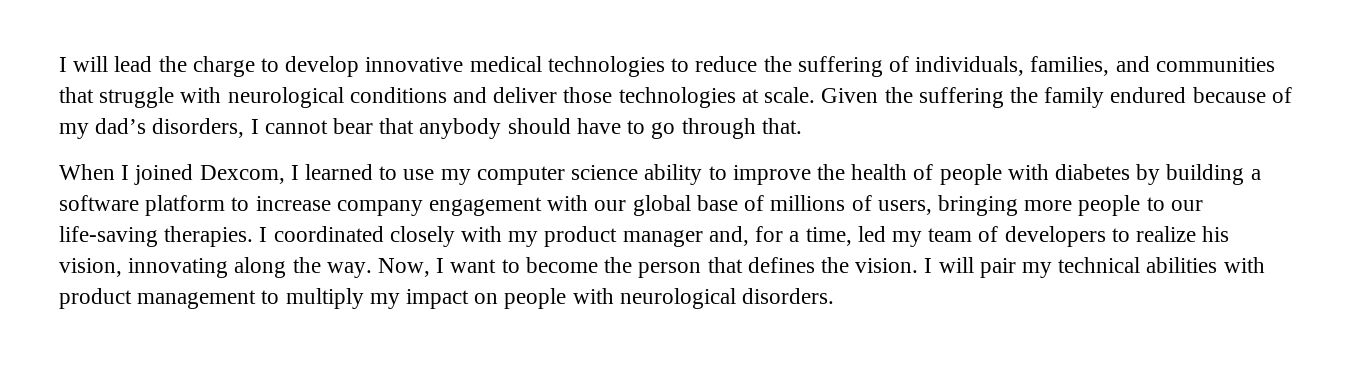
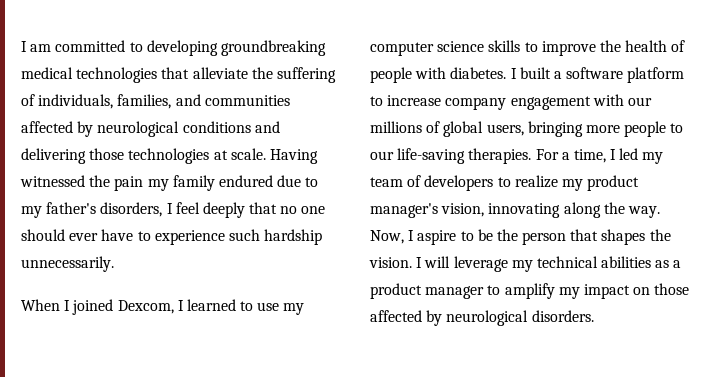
[59,56,758,77] I will lead the charge to develop innovative medical technologies to reduce -> [21,40,326,56] [21,67,248,83] I am committed to developing groundbreaking medical technologies that alleviate
[59,87,222,108] that struggle with -> [21,121,94,137] affected by
[493,87,558,103] deliver -> [21,148,86,164] delivering
[821,87,1292,108] [59,118,802,139] Given the suffering the family endured because of my dad’s disorders, I cannot bear that anybody should have to go through that. -> [269,149,318,164] [20,175,319,191] [21,202,326,218] [21,229,323,245] [21,256,114,272] Having witnessed the pain my family endured due to my father's disorders, I feel deeply that no one should ever have to experience such hardship unnecessarily.
[644,164,703,185] ability -> [488,40,521,52] skills
[1054,164,1245,185] diabetes by building -> [450,67,551,79] diabetes. I built
[632,195,765,216] global base of -> (652, 101) none
(872, 203) none -> [443,121,484,137] global
[259,226,784,247] I coordinated closely with my product manager and, for -> [535,149,559,160] For
(852, 236) none -> [610,149,617,160] I
[1202,226,1230,242] his -> [561,175,640,191] [370,203,438,218] my product manager's
[450,257,598,273] want to become -> [417,229,493,245] aspire to be
[747,257,815,273] defines -> [601,229,646,245] shapes
[979,258,1016,278] pair -> [453,256,508,272] leverage
[1223,257,1265,273] [59,288,614,309] with product management to multiply my impact on people with -> [655,260,682,268] [370,283,690,299] [370,310,443,326] as a product manager to amplify my impact on those affected by

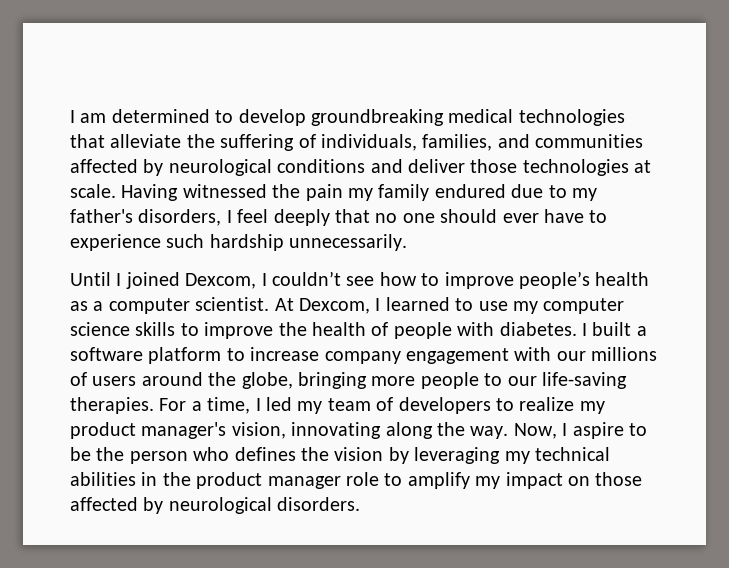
[55,40,218,56] committed to developing -> [111,109,306,126] determined to develop
[21,148,86,164] delivering -> [408,159,465,173] deliver
[21,299,60,311] When -> [70,272,111,286] Until
(184, 305) none -> [272,271,650,289] [70,297,381,314] couldn’t see how to improve people’s health as a computer scientist. At Dexcom, I
[443,121,524,137] global users, -> [92,372,293,389] users around the globe,
[570,229,671,245] [369,256,508,272] that shapes the vision. I will leverage -> [193,447,501,464] who defines the vision by leveraging
[655,260,682,268] as a -> [141,472,191,486] in the
(485, 292) none -> [346,472,379,486] role

